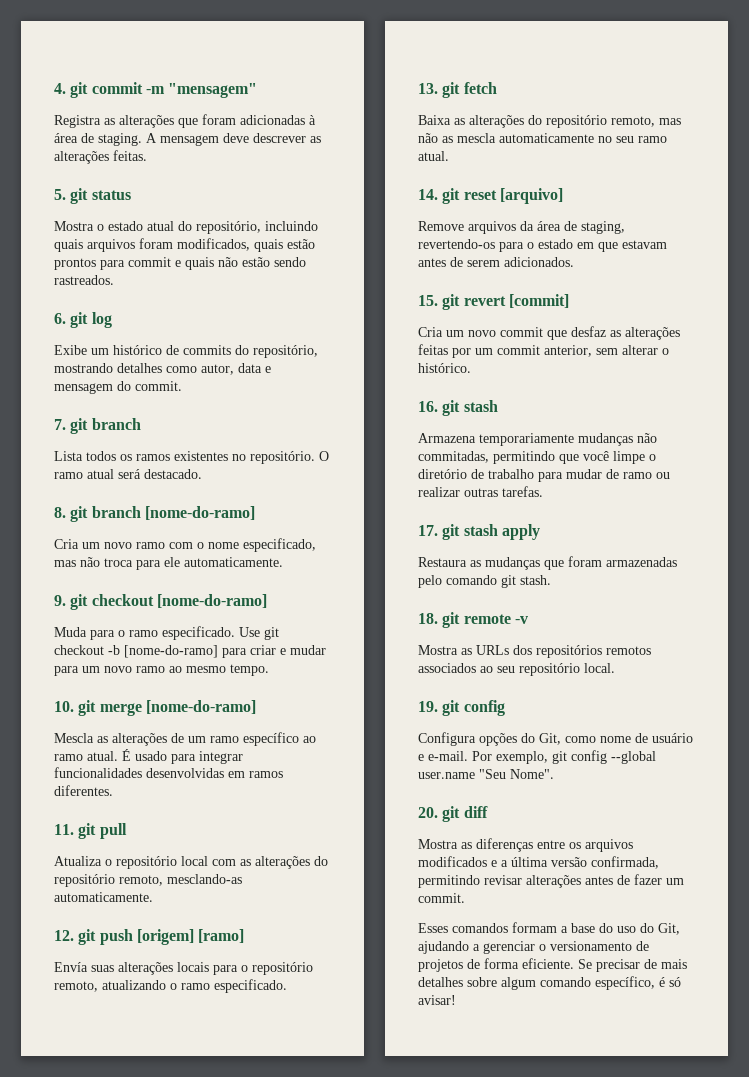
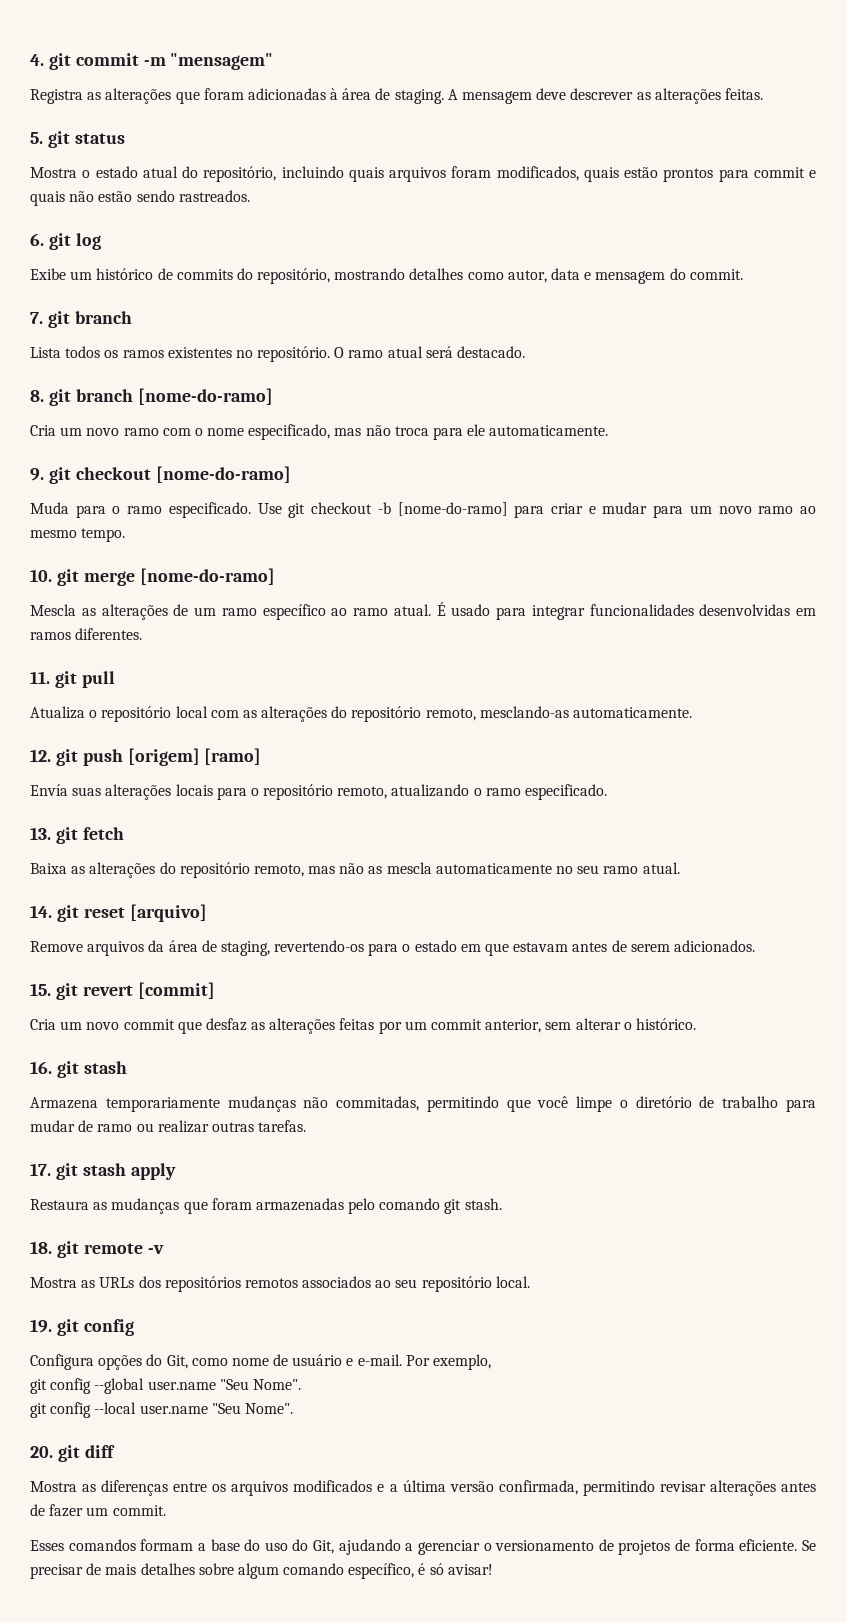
(548, 757) none -> (492, 1362) //
(554, 774) none -> [30,1402,293,1418] // git config --local user.name "Seu Nome".

